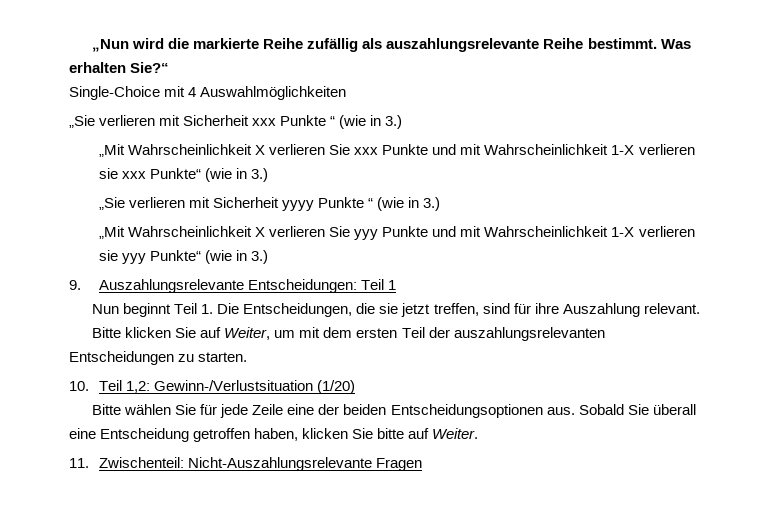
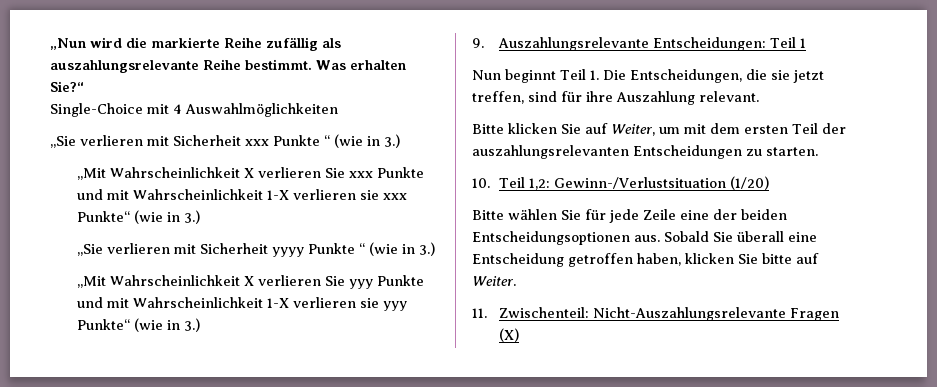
(423, 464) none -> [499,328,520,342] (X)

